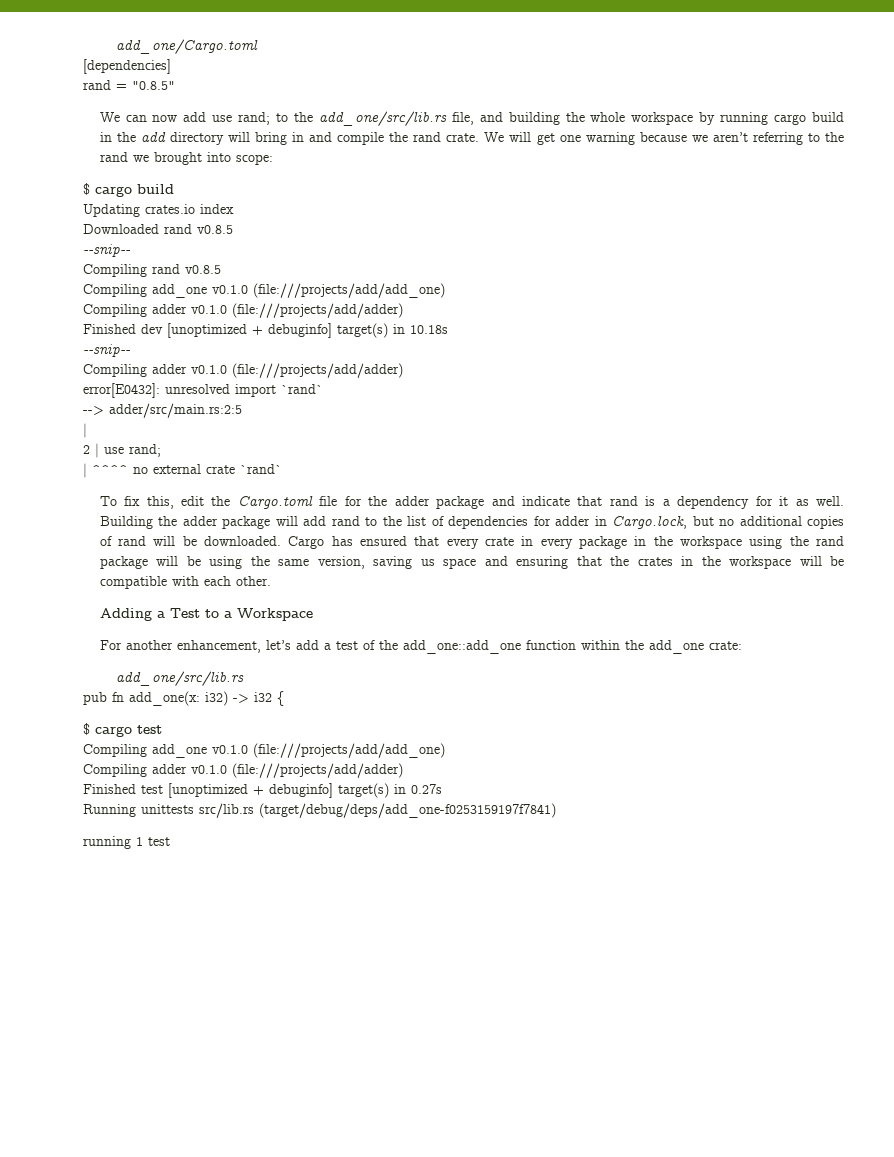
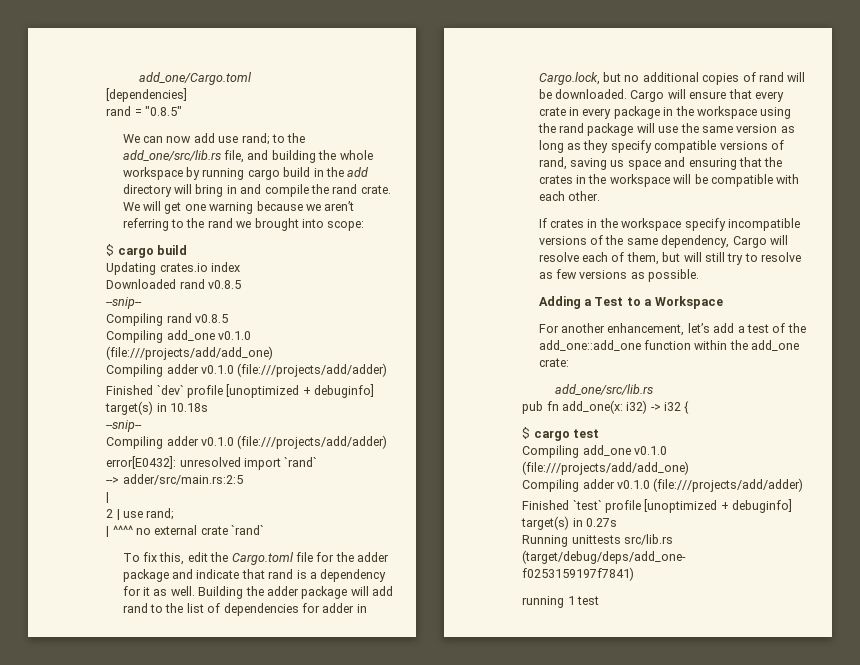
[141,324,164,334] dev -> [156,385,223,398] `dev` profile
[331,536,407,546] has ensured -> [667,89,727,99] will ensure
[186,556,365,569] be using the same version, -> [658,123,795,133] [538,140,784,153] [538,157,567,170] use the same version as long as they specify compatible versions of rand,
(271, 581) none -> [538,218,800,231] [538,235,788,248] [538,252,802,265] [538,269,700,282] // If crates in the workspace specify incompatible versions of the same dependency, Cargo will resolve each of them, but will still try to resolve as few versions as possible.
[141,785,164,794] test -> [572,500,641,513] `test` profile
[259,803,557,818] (target/debug/deps/add_one-f0253159197f7841) -> [522,550,687,564] [522,567,635,581] (target/debug/deps/add_one- // f0253159197f7841)

